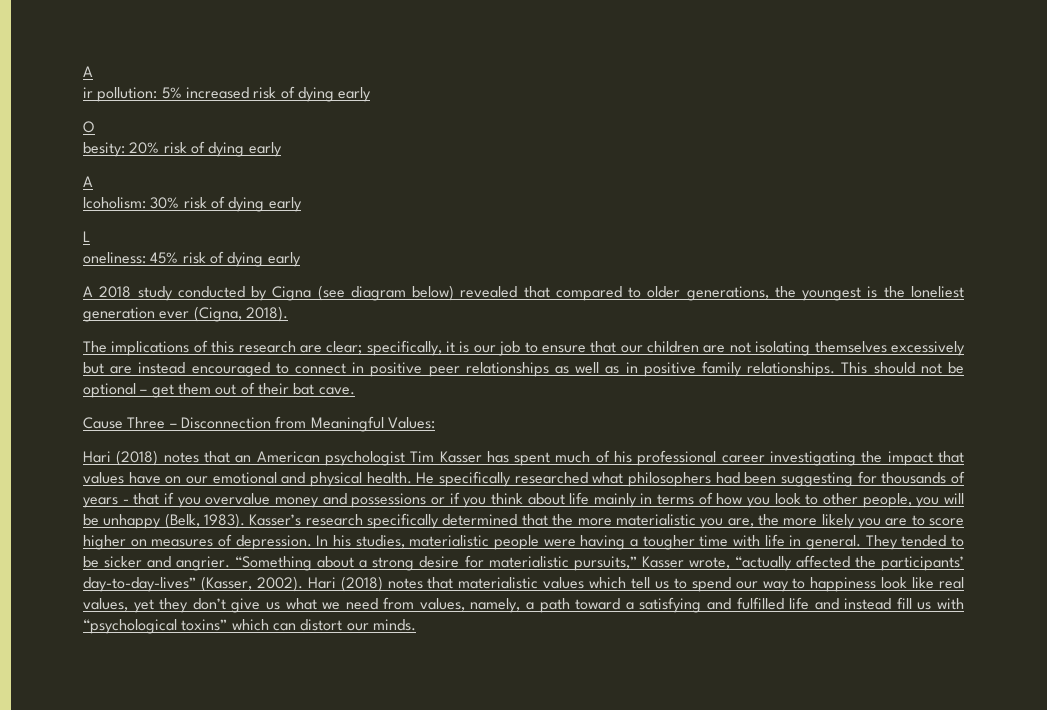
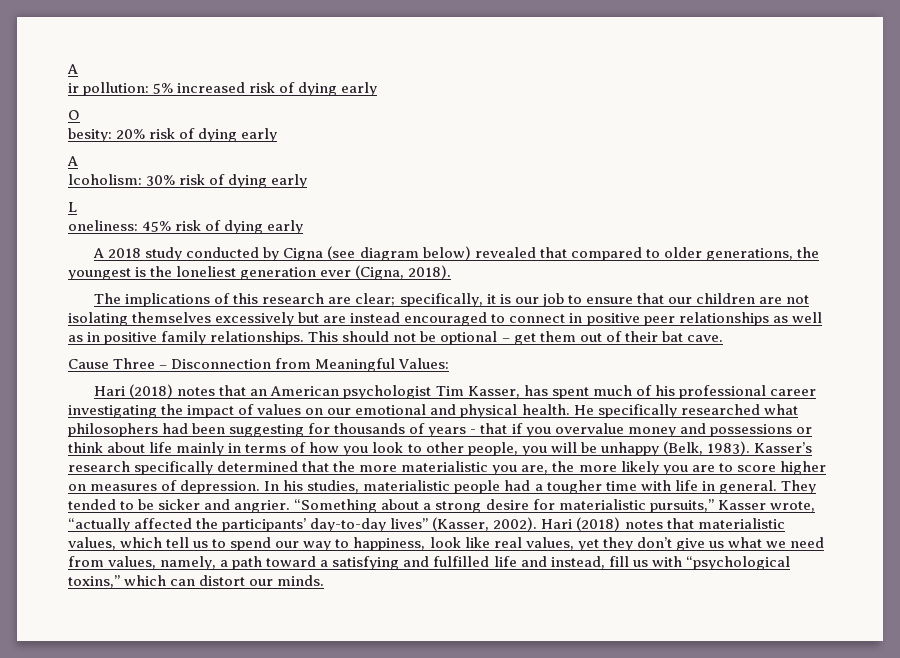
[439,451,482,463] Kasser -> [467,386,520,398] Kasser,
[937,451,964,463] [83,472,161,484] that values have -> [238,404,302,415] of values
[449,492,487,508] if you -> (812, 430) none
[543,535,626,550] were having -> [504,480,531,491] had
[83,577,196,592] day-to-day-lives” -> [310,518,429,532] day-to-day lives”
[543,577,585,589] values -> [68,537,116,550] values,
[810,577,877,592] happiness -> [353,537,426,551] happiness,
[844,598,892,610] instead -> [550,556,605,569] instead,
[181,619,228,631] toxins” -> [68,575,120,588] toxins,”

